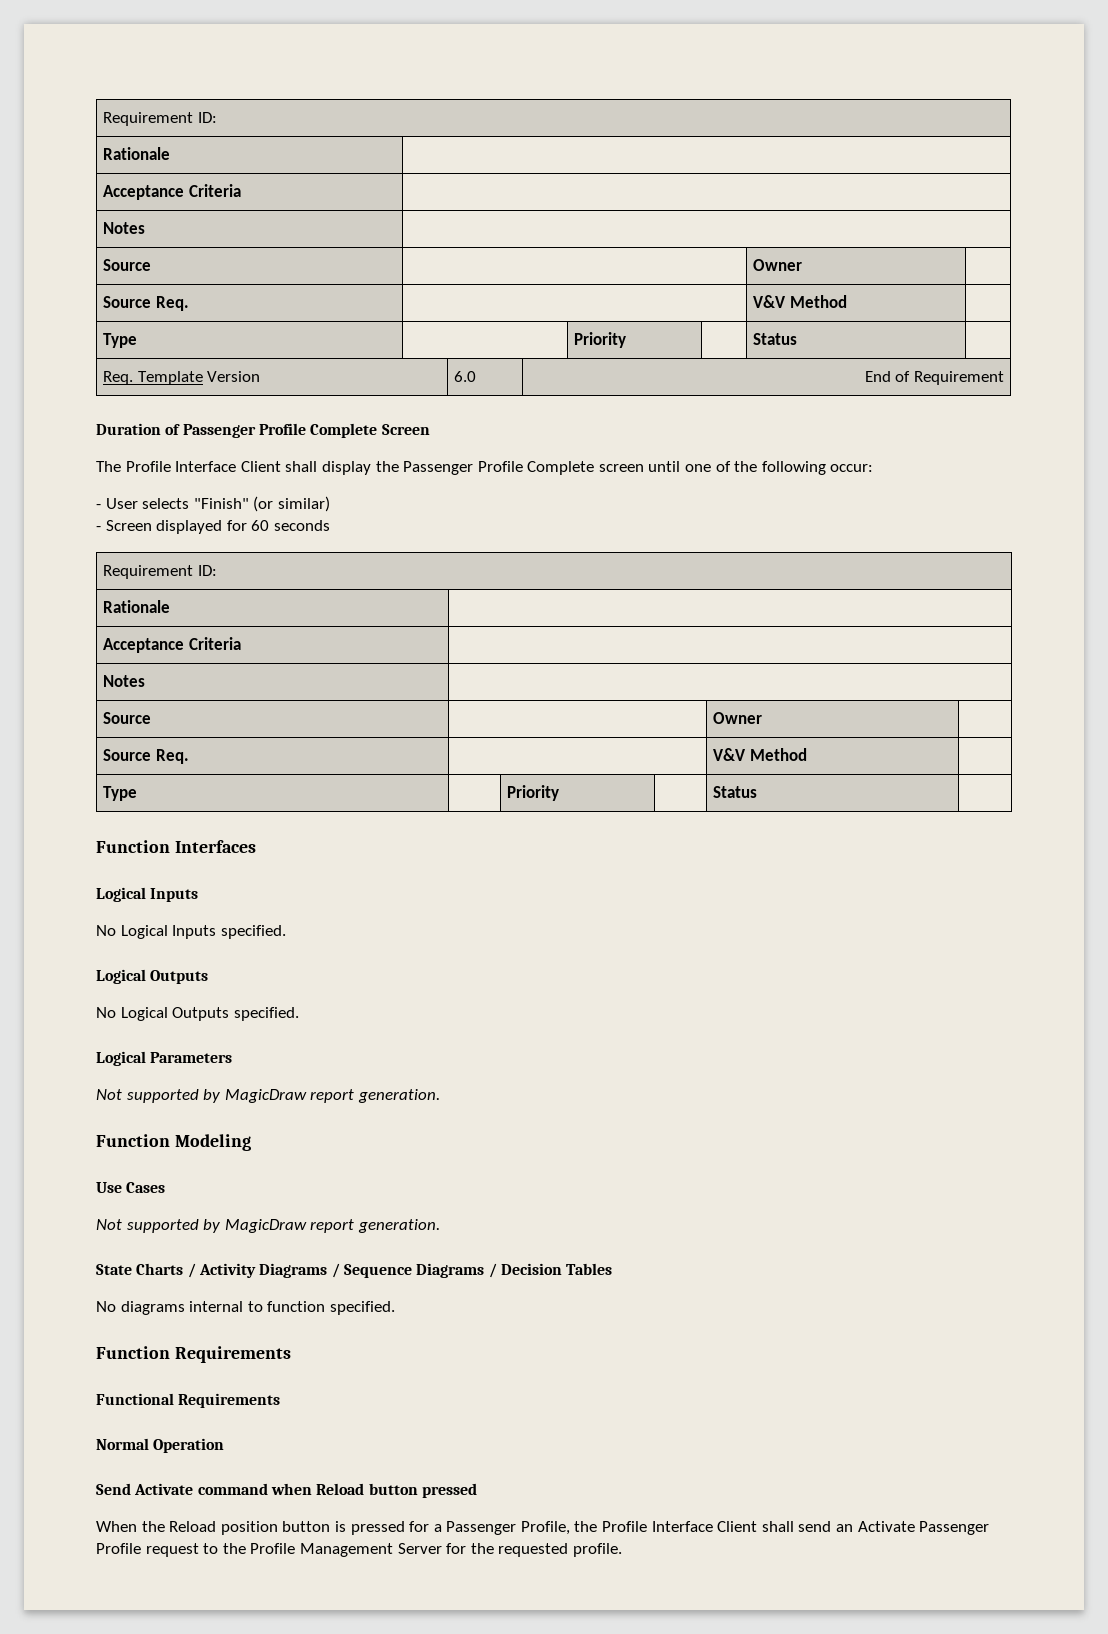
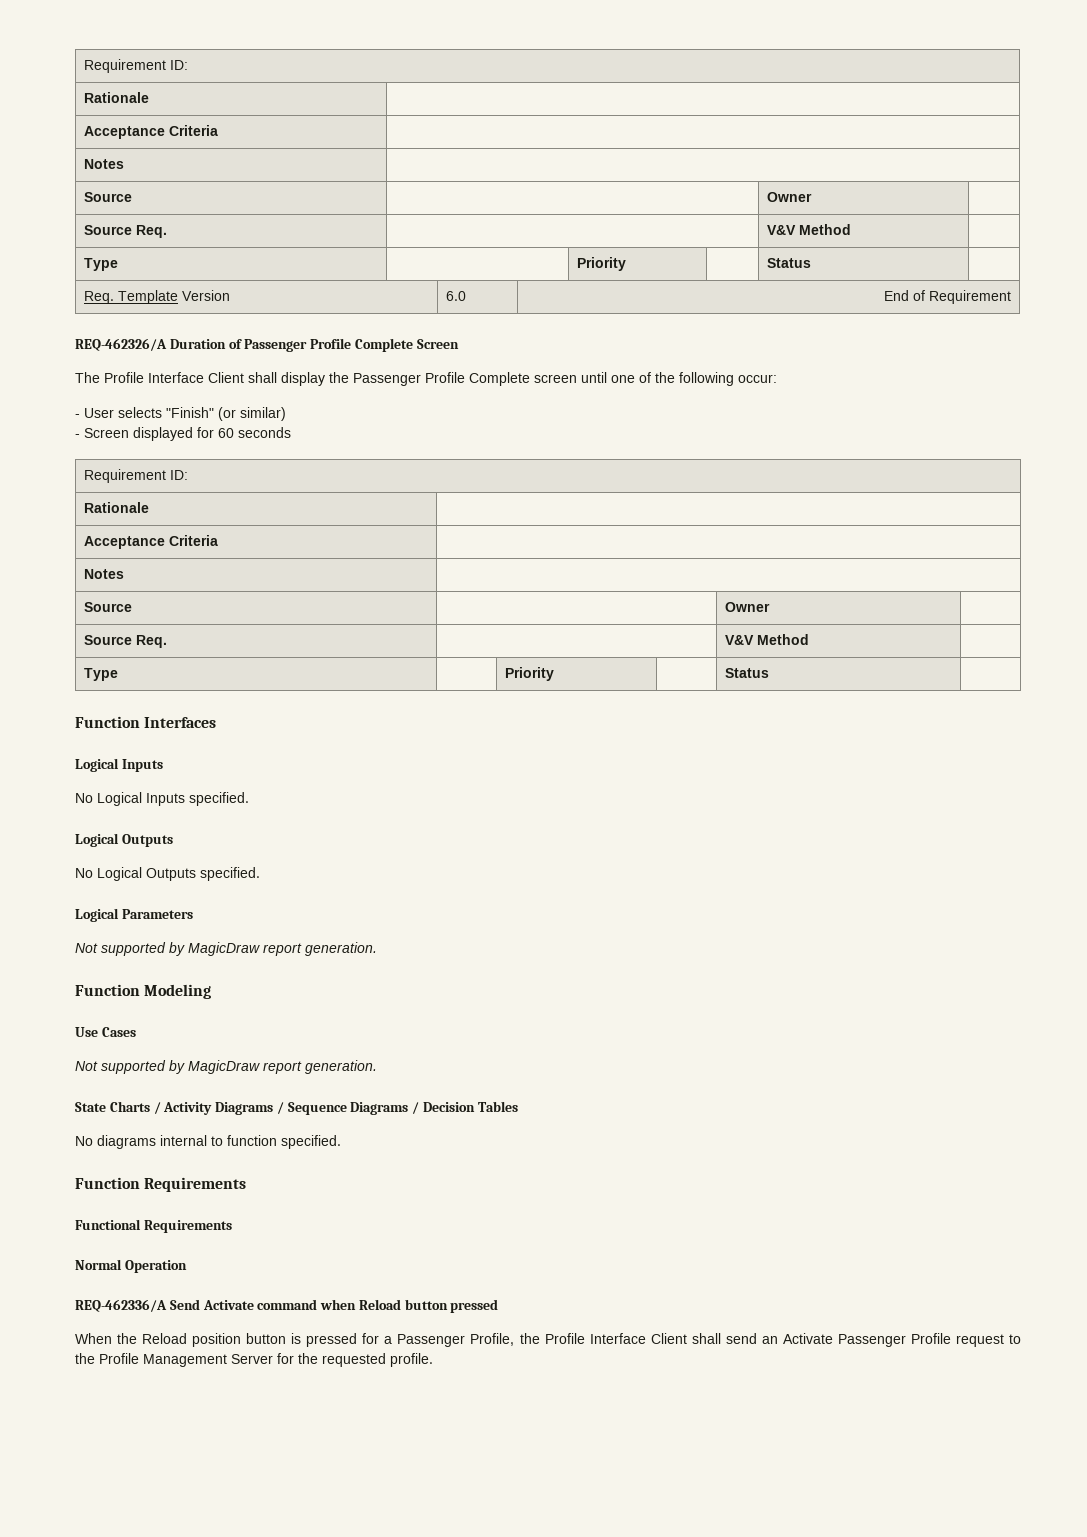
(1004, 378) none -> [75,338,167,351] REQ-462326/A
(225, 1445) none -> [75,1299,167,1312] REQ-462336/A

